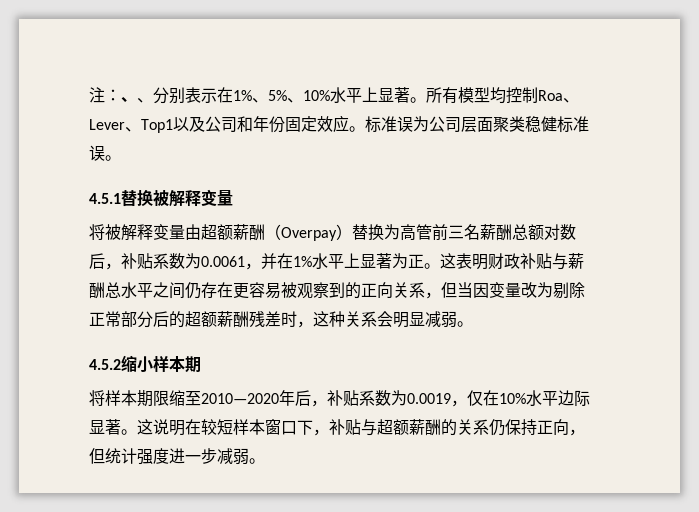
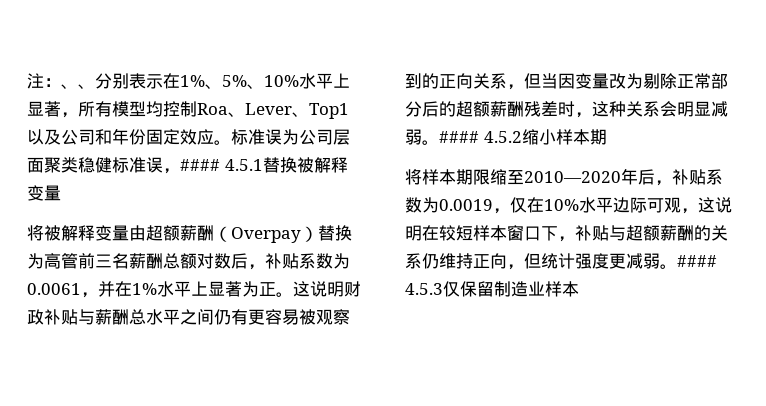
[410,97,426,103] 。 -> [61,112,78,118] ，
[105,155,121,161] 。 // -> [163,159,220,174] ，####
[456,253,472,269] 表 -> [310,281,327,297] 说
[201,282,233,298] 存在 -> [231,309,248,325] 有
(473, 324) // -> [439,131,479,143] ####
[89,419,137,435] 显著。 -> [647,197,698,214] 可观，
[505,419,521,435] 保 -> [439,253,456,269] 维
[169,448,265,465] 进一步减弱。 -> [609,253,717,269] [405,281,579,297] 更减弱。#### 4.5.3仅保留制造业样本

